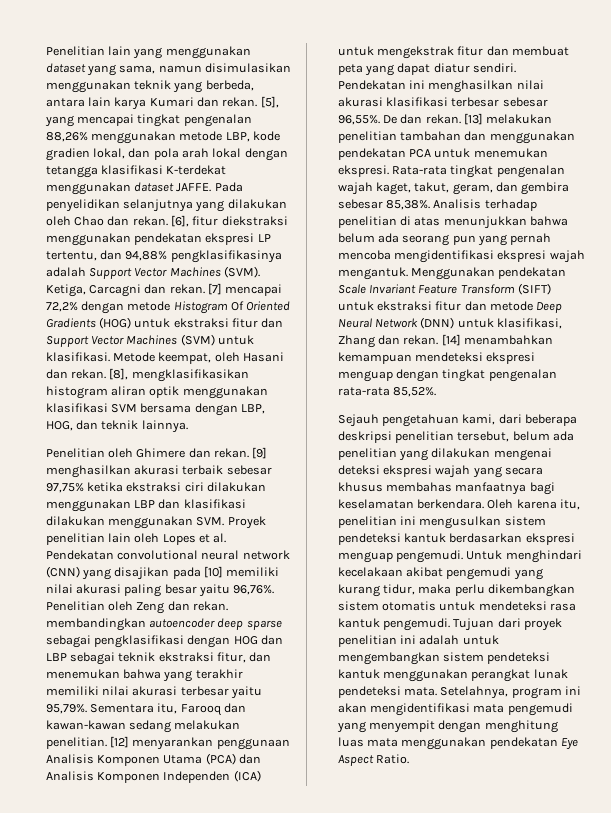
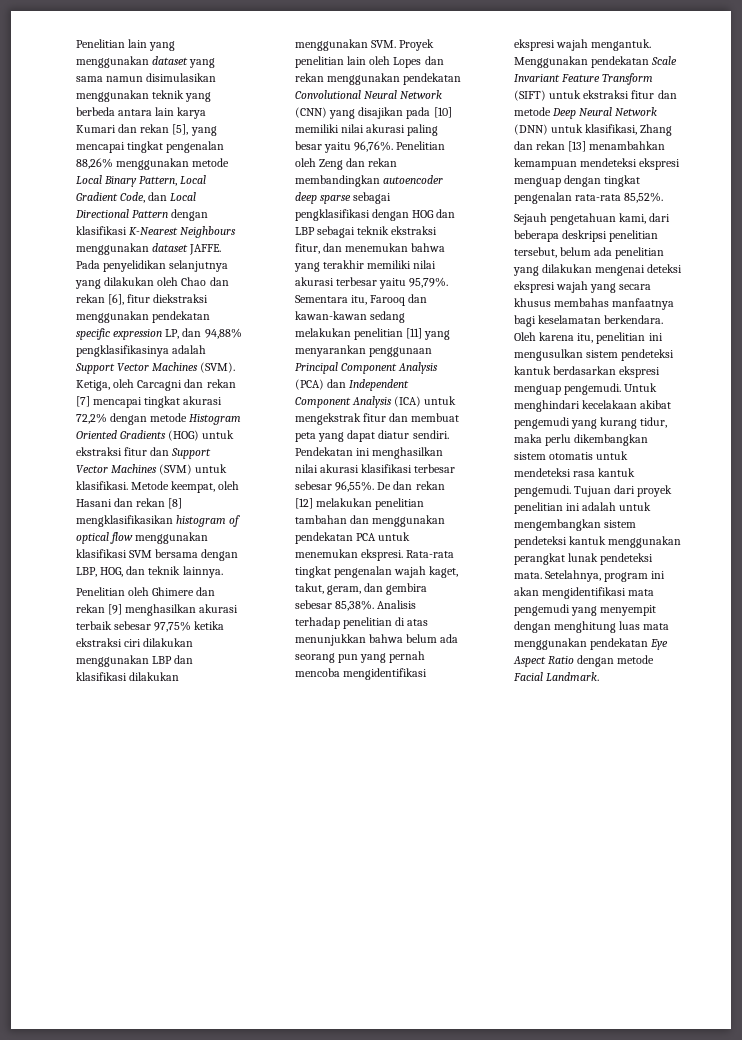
[119,65,156,74] sama, -> [75,76,103,82] sama
[205,80,254,91] berbeda, -> [75,107,115,116] berbeda
[222,97,258,107] rekan. -> [140,124,170,133] rekan
[225,131,281,142] [45,148,288,161] [45,165,227,178] LBP, kode gradien lokal, dan pola arah lokal dengan tetangga klasifikasi K-terdekat -> [75,175,207,187] [75,192,197,203] [74,209,209,221] [75,226,237,238] Local Binary Pattern, Local Gradient Code, dan Local Directional Pattern dengan klasifikasi K-Nearest Neighbours
[132,216,168,226] rekan. -> [75,294,105,303] rekan
[205,233,271,245] [45,251,97,261] ekspresi LP tertentu, -> [75,328,180,340] specific expression LP,
(86, 290) none -> [112,379,134,388] oleh
[169,284,205,294] rekan. -> [206,379,236,388] rekan
(283, 290) none -> [144,396,223,408] tingkat akurasi
[231,301,245,311] Of -> (242, 419) none
[70,368,249,382] [45,386,180,399] rekan. [8], mengklasifikasikan histogram aliran optik -> [136,498,183,509] [75,515,241,527] [75,532,133,544] rekan [8] mengklasifikasikan histogram of optical flow
[214,448,250,458] rekan. -> [75,604,105,613] rekan
[199,533,227,543] [45,550,290,560] et al. Pendekatan convolutional neural network -> [424,56,444,65] [294,73,462,85] [294,90,443,99] dan rekan menggunakan pendekatan Convolutional Neural Network
[193,601,229,611] rekan. -> [368,158,398,167] rekan
[45,736,290,750] [45,753,262,766] [45,771,231,783] penelitian. [12] menyarankan penggunaan Analisis Komponen Utama (PCA) dan Analisis Komponen Independen -> [353,328,451,340] [294,345,432,357] [294,362,439,374] [294,379,410,391] [294,396,392,408] penelitian [11] yang menyarankan penggunaan Principal Component Analysis (PCA) dan Independent Component Analysis
[425,113,484,125] rekan. [13] -> [415,481,445,490] [294,498,313,509] rekan [12]
[403,334,461,346] rekan. [14] -> [535,141,587,152] rekan [13]
[375,754,409,764] Ratio. -> [547,655,655,667] [512,672,599,681] Ratio dengan metode Facial Landmark.

